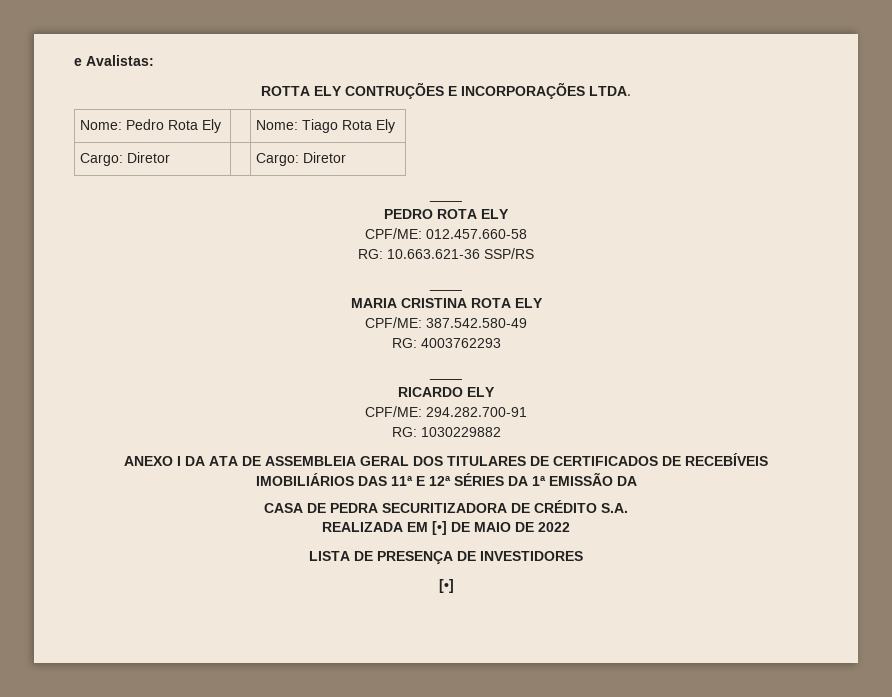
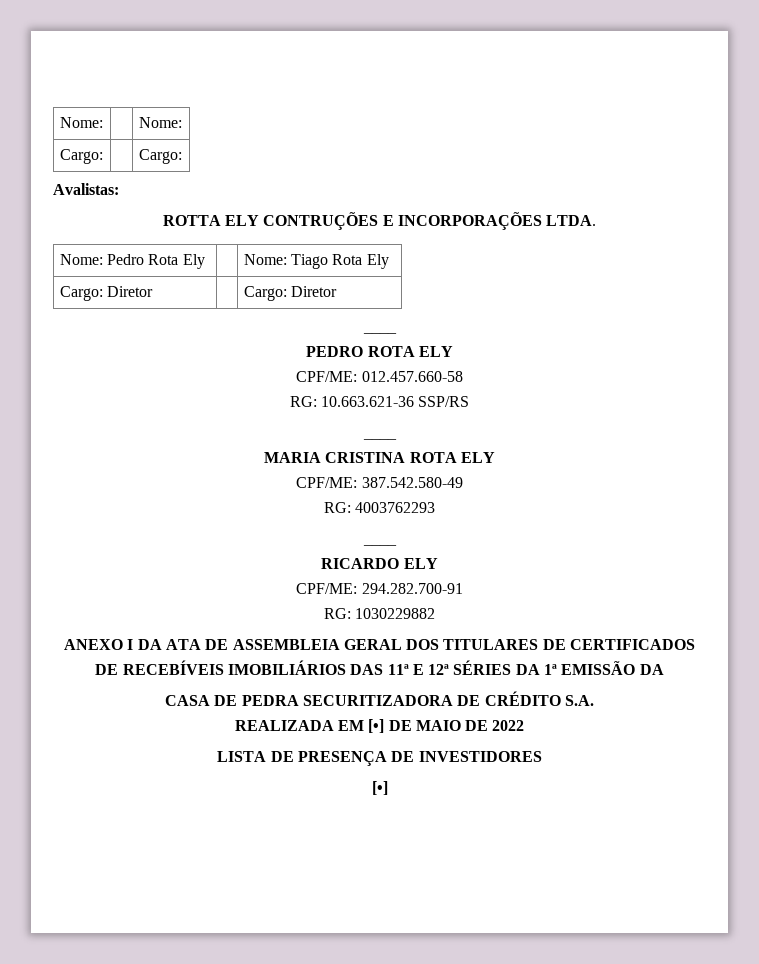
[74,58,82,66] e -> [59,117,103,128] [138,117,182,128] [59,149,103,164] [138,149,182,164] Nome: | | Nome: // Cargo: | | Cargo: //

